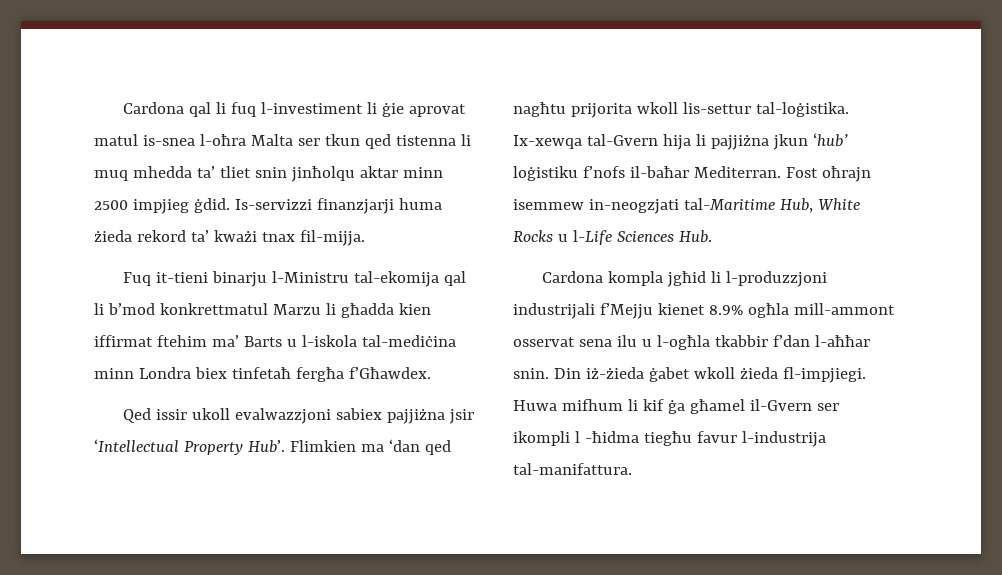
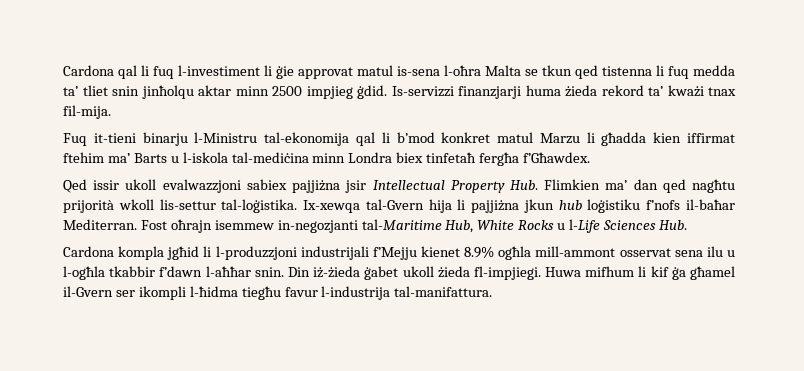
[409,104,467,117] [94,134,195,146] aprovat matul is-snea -> [298,65,440,79] approvat matul is-sena
[297,138,320,146] ser -> [525,69,538,76] se
[94,166,192,181] muq mhedda -> [668,65,735,79] fuq medda
[299,230,365,246] fil-mijja. -> [63,105,111,119] fil-mija.
[354,271,440,287] tal-ekomija -> [264,132,350,146] tal-ekonomija
[159,303,268,315] konkrettmatul -> [441,132,534,143] konkret matul
[94,439,420,455] ‘Intellectual Property Hub’. Flimkien ma ‘dan -> [372,179,658,193] Intellectual Property Hub. Flimkien ma’ dan
[570,103,632,118] prijorita -> [63,200,114,213] prijorità
[812,133,848,147] ‘hub’ -> [558,200,582,210] hub
[588,199,679,214] in-neogzjati -> [277,220,358,233] in-negozjanti
[772,335,810,347] f’dan -> [159,266,203,277] f’dawn
[693,367,735,379] wkoll -> [402,266,434,277] ukoll
[574,431,639,443] l -ħidma -> [189,286,238,297] l-ħidma

